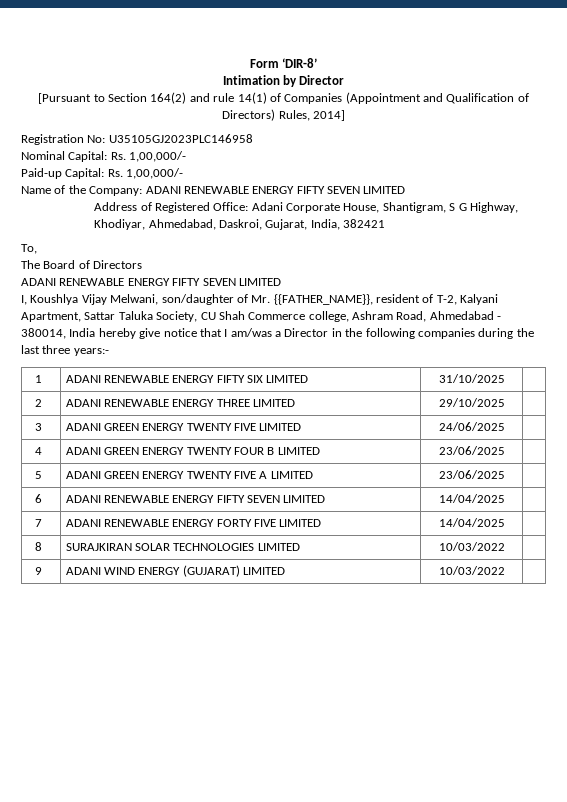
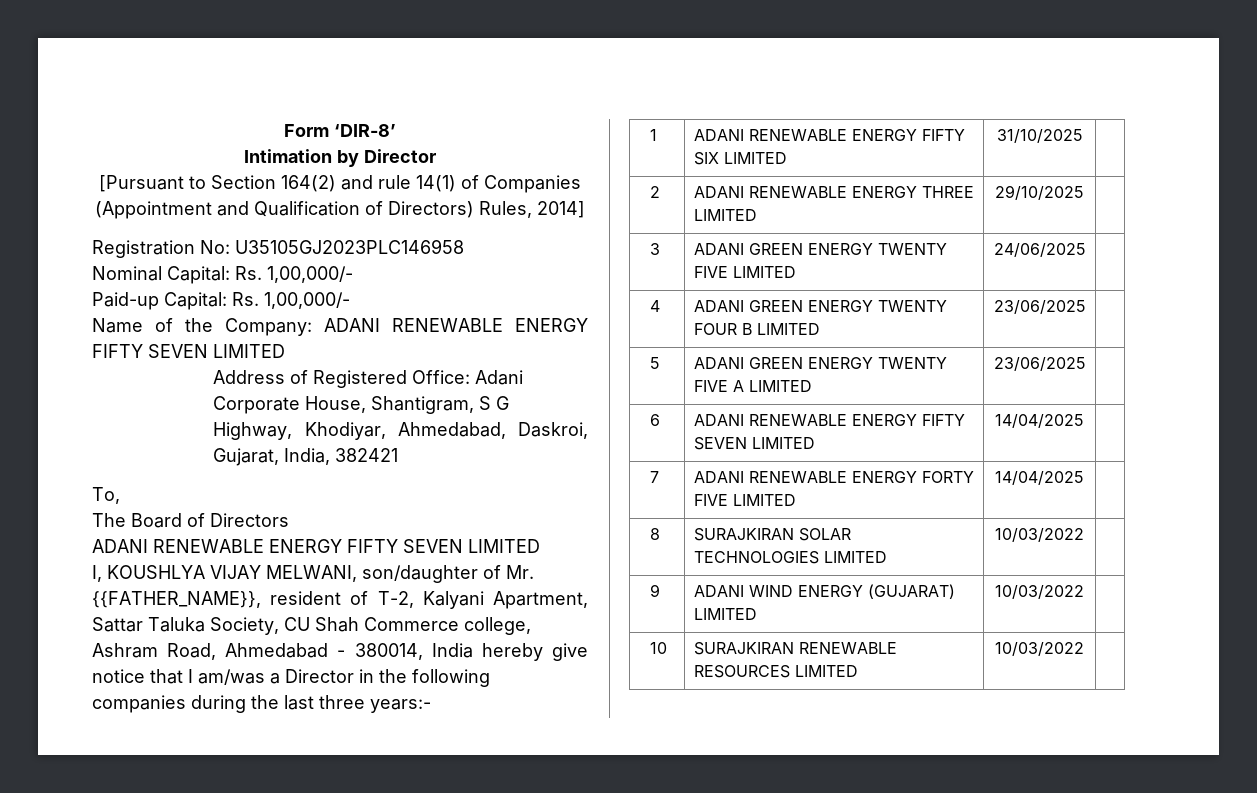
[30,294,159,305] Koushlya Vijay Melwani, -> [107,565,357,582] KOUSHLYA VIJAY MELWANI,
(505, 570) none -> [649,642,667,654] [693,642,897,655] [693,665,858,678] [995,642,1084,656] // 10 | SURAJKIRAN RENEWABLE RESOURCES LIMITED | 10/03/2022 |

